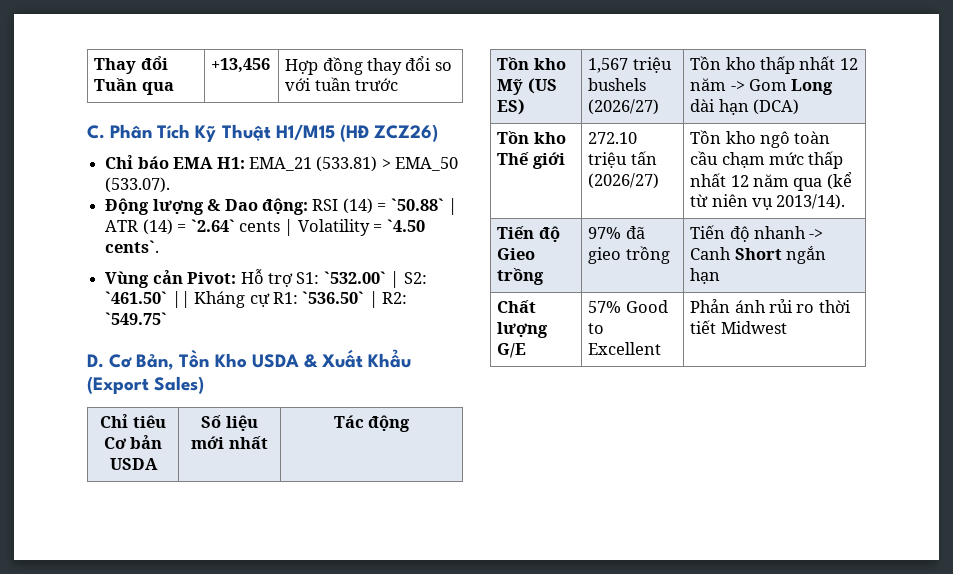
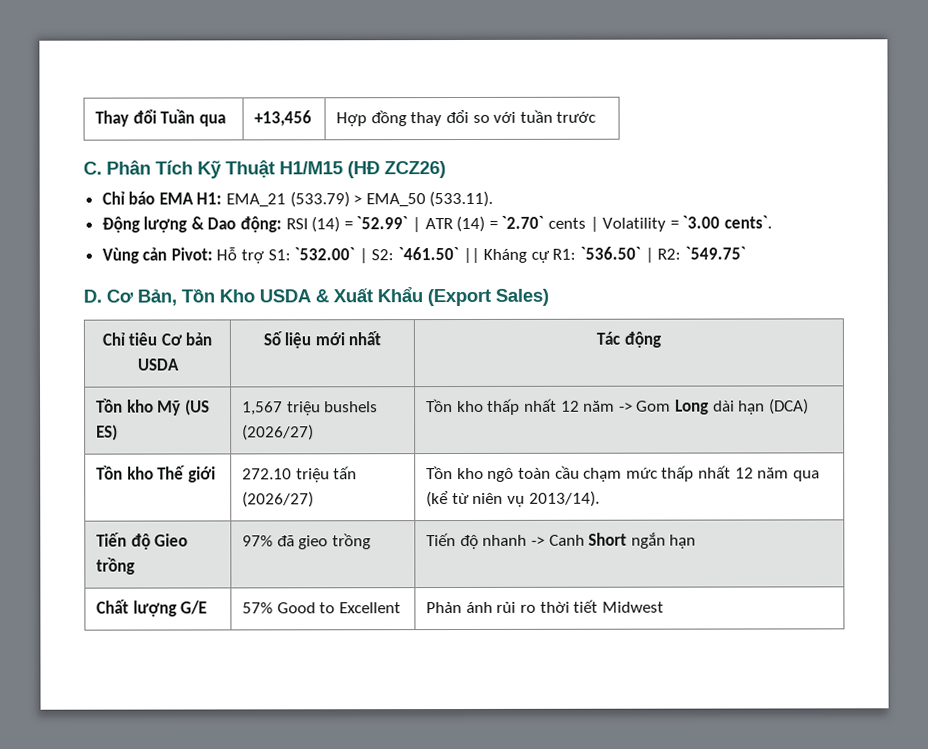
[316,156,378,172] (533.81) -> [289,191,350,208] (533.79)
[105,177,171,193] (533.07). -> [429,190,494,208] (533.11).
[390,198,444,211] `50.88` -> [356,216,409,230] `52.99`
[190,219,235,232] `2.64` -> [501,215,545,229] `2.70`
[386,219,425,232] `4.50 -> [682,215,721,229] `3.00

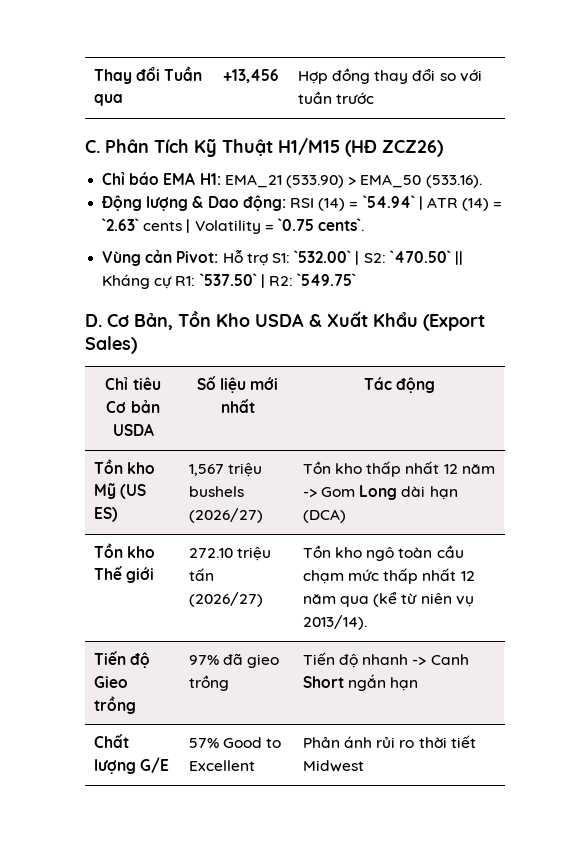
[289,191,350,208] (533.79) -> [285,175,344,188] (533.90)
[429,190,494,208] (533.11). -> [425,175,482,188] (533.16).
[356,216,409,230] `52.99` -> [362,195,415,208] `54.94`
[501,215,545,229] `2.70` -> [102,218,140,231] `2.63`
[682,215,721,229] `3.00 -> [277,218,314,231] `0.75
[398,247,460,261] `461.50` -> [389,250,451,263] `470.50`
[579,246,641,260] `536.50` -> [199,273,257,286] `537.50`

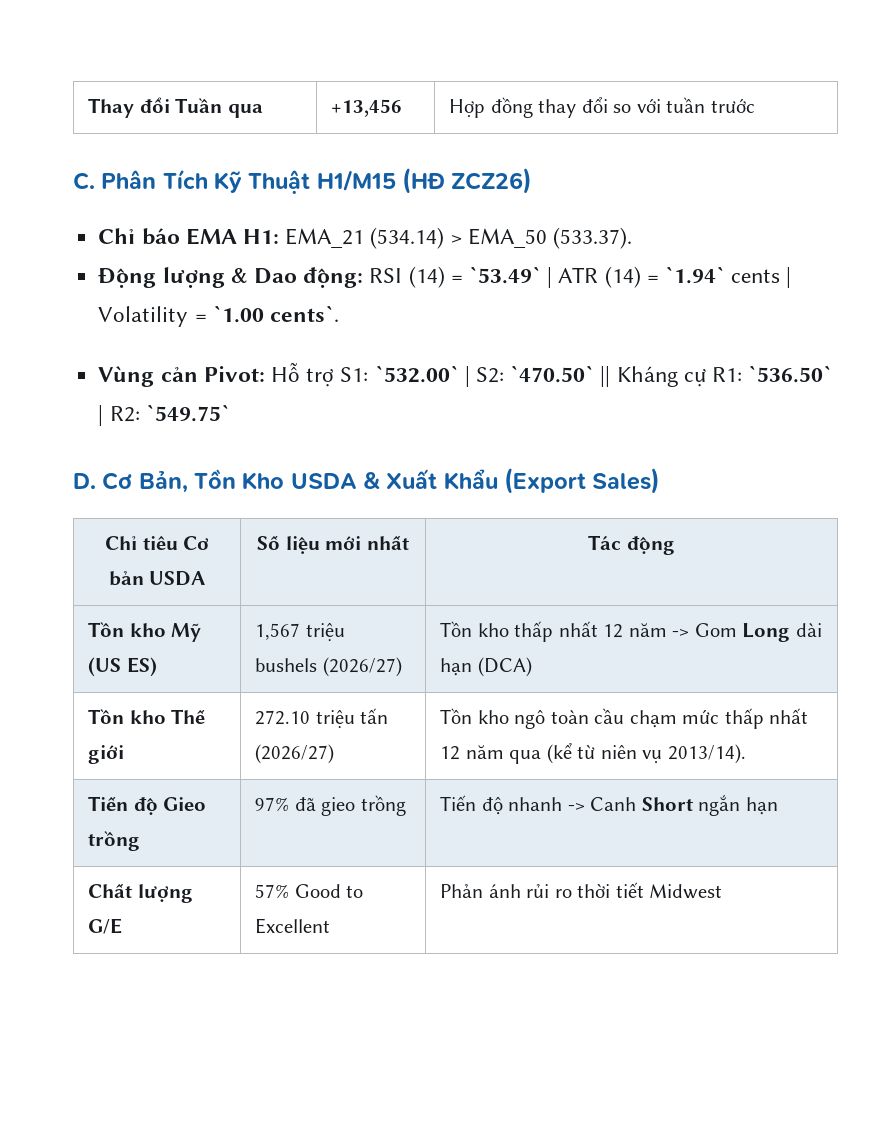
[285,175,344,188] (533.90) -> [370,227,445,249] (534.14)
[425,175,482,188] (533.16). -> [552,227,632,249] (533.37).
[362,195,415,208] `54.94` -> [468,266,541,284] `53.49`
[102,218,140,231] `2.63` -> [665,266,726,284] `1.94`
[277,218,314,231] `0.75 -> [212,305,264,323] `1.00
[199,273,257,286] `537.50` -> [748,365,833,383] `536.50`

